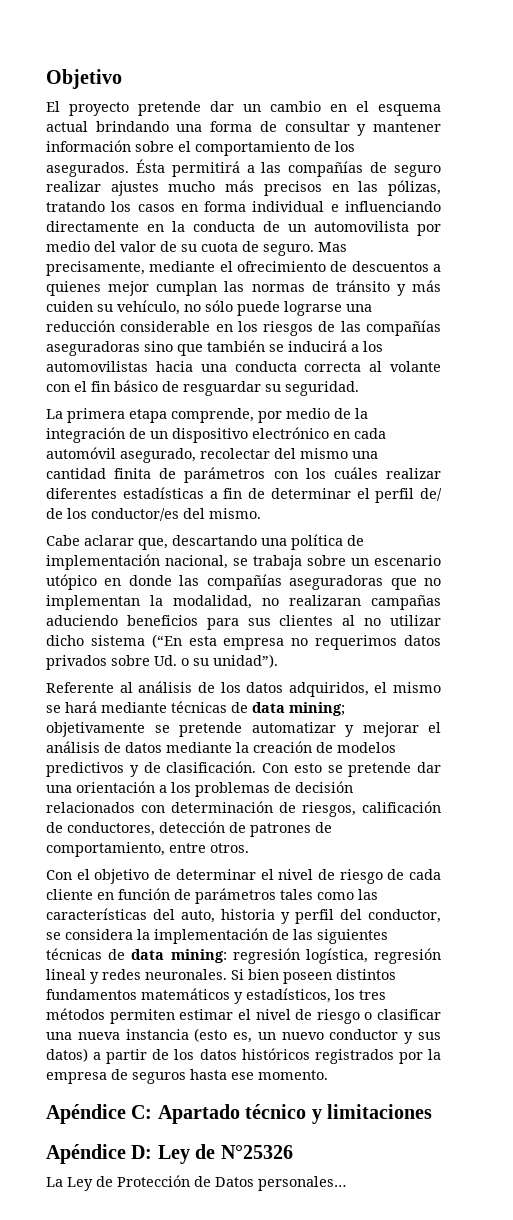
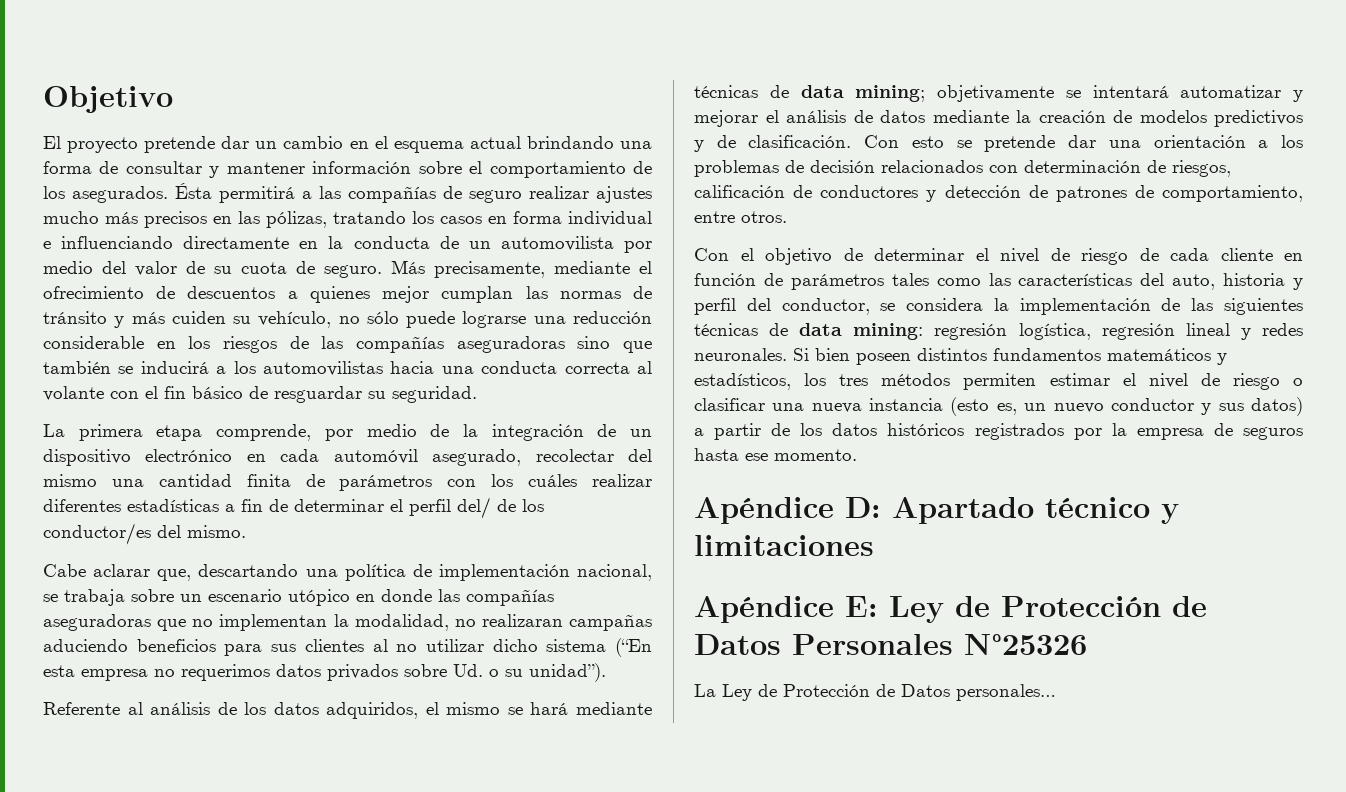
[318,242,347,252] Mas -> [391,260,425,274] Más
[420,488,442,501] de/ -> [457,497,491,519] del/
[179,722,242,737] pretende -> [1092,85,1169,98] intentará
[67,822,155,836] conductores, -> [820,185,937,202] conductores y
[131,1105,153,1119] C: -> [845,497,881,518] D:
[131,1144,216,1164] D: Ley de -> [845,596,1207,623] [694,634,953,655] E: Ley de Protección de Datos Personales

